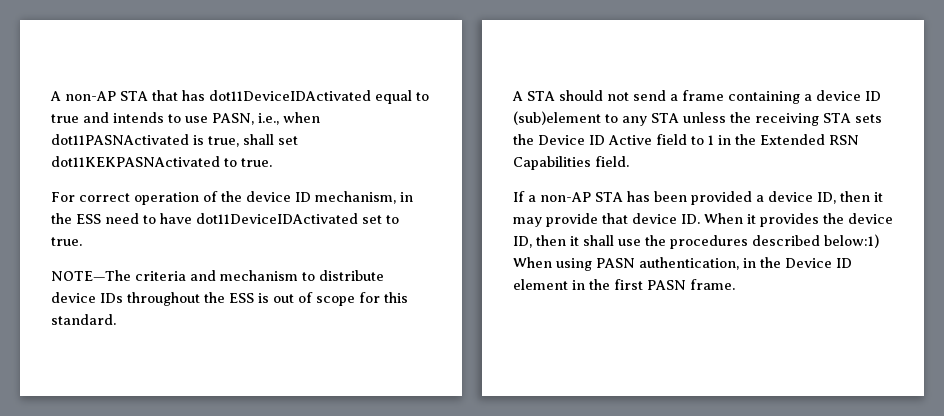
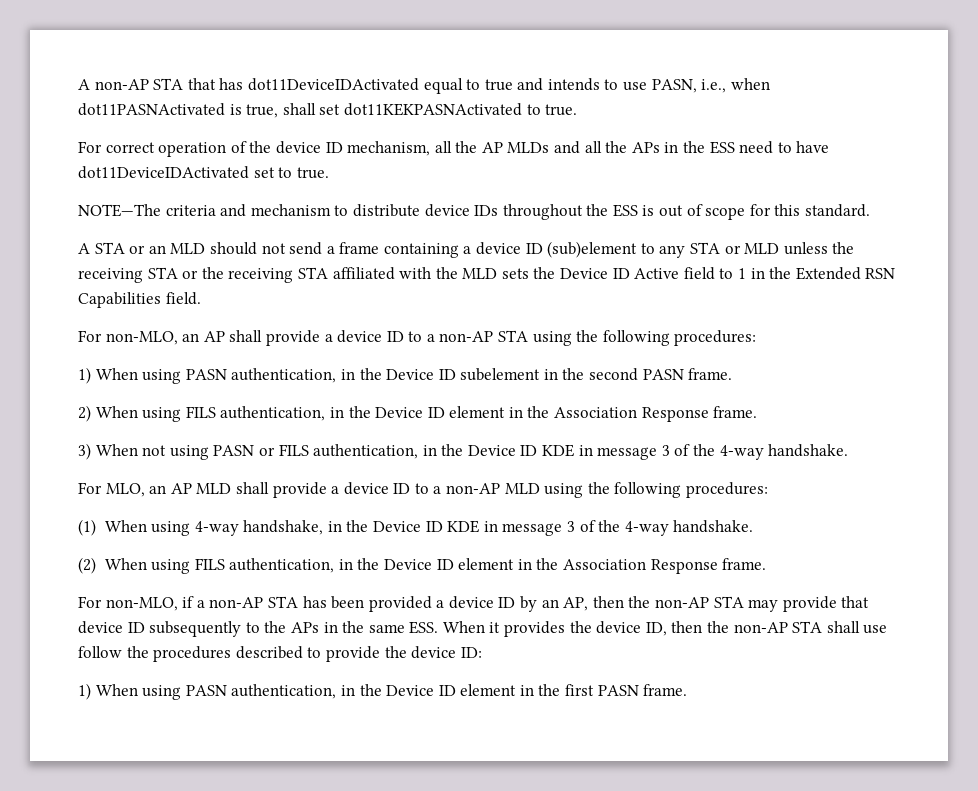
(396, 197) none -> [434,141,660,154] all the AP MLDs and all the APs
(555, 96) none -> [129,243,206,254] or an MLD
(679, 118) none -> [724,243,780,254] or MLD
(851, 118) none -> [182,267,498,283] or the receiving STA affiliated with the MLD
[513,191,525,202] If -> [78,330,757,346] [78,367,733,384] [78,405,758,422] [78,443,849,460] [78,482,769,498] [78,519,754,536] [78,557,767,574] [78,596,195,611] For non-MLO, an AP shall provide a device ID to a non-AP STA using the following procedures: // 1) When using PASN authentication, in the Device ID subelement in the second PASN frame. // 2) When using FILS authentication, in the Device ID element in the Association Response frame. // 3) When not using PASN or FILS authentication, in the Device ID KDE in message 3 of the 4-way handshake. // For MLO, an AP MLD shall provide a device ID to a non-AP MLD using the following procedures: // (1) When using 4-way handshake, in the Device ID KDE in message 3 of the 4-way handshake. // (2) When using FILS authentication, in the Device ID element in the Association Response frame. // For non-MLO, if
[817,191,883,204] [513,213,700,227] ID, then it may provide that device ID. -> [498,596,870,612] [78,621,439,637] ID by an AP, then the non-AP STA may provide that device ID subsequently to the APs in the same ESS.
[570,236,579,246] it -> [707,621,823,633] the non-AP STA
(641, 242) none -> [78,646,122,658] follow
[824,234,879,248] below:1) -> [307,646,482,662] [78,683,91,700] to provide the device ID: // 1)

